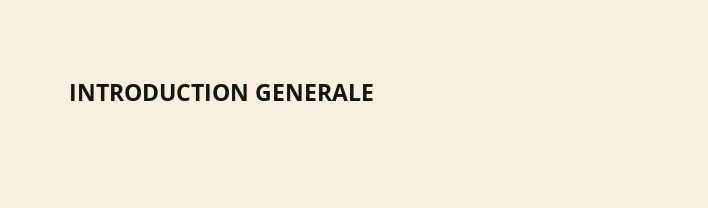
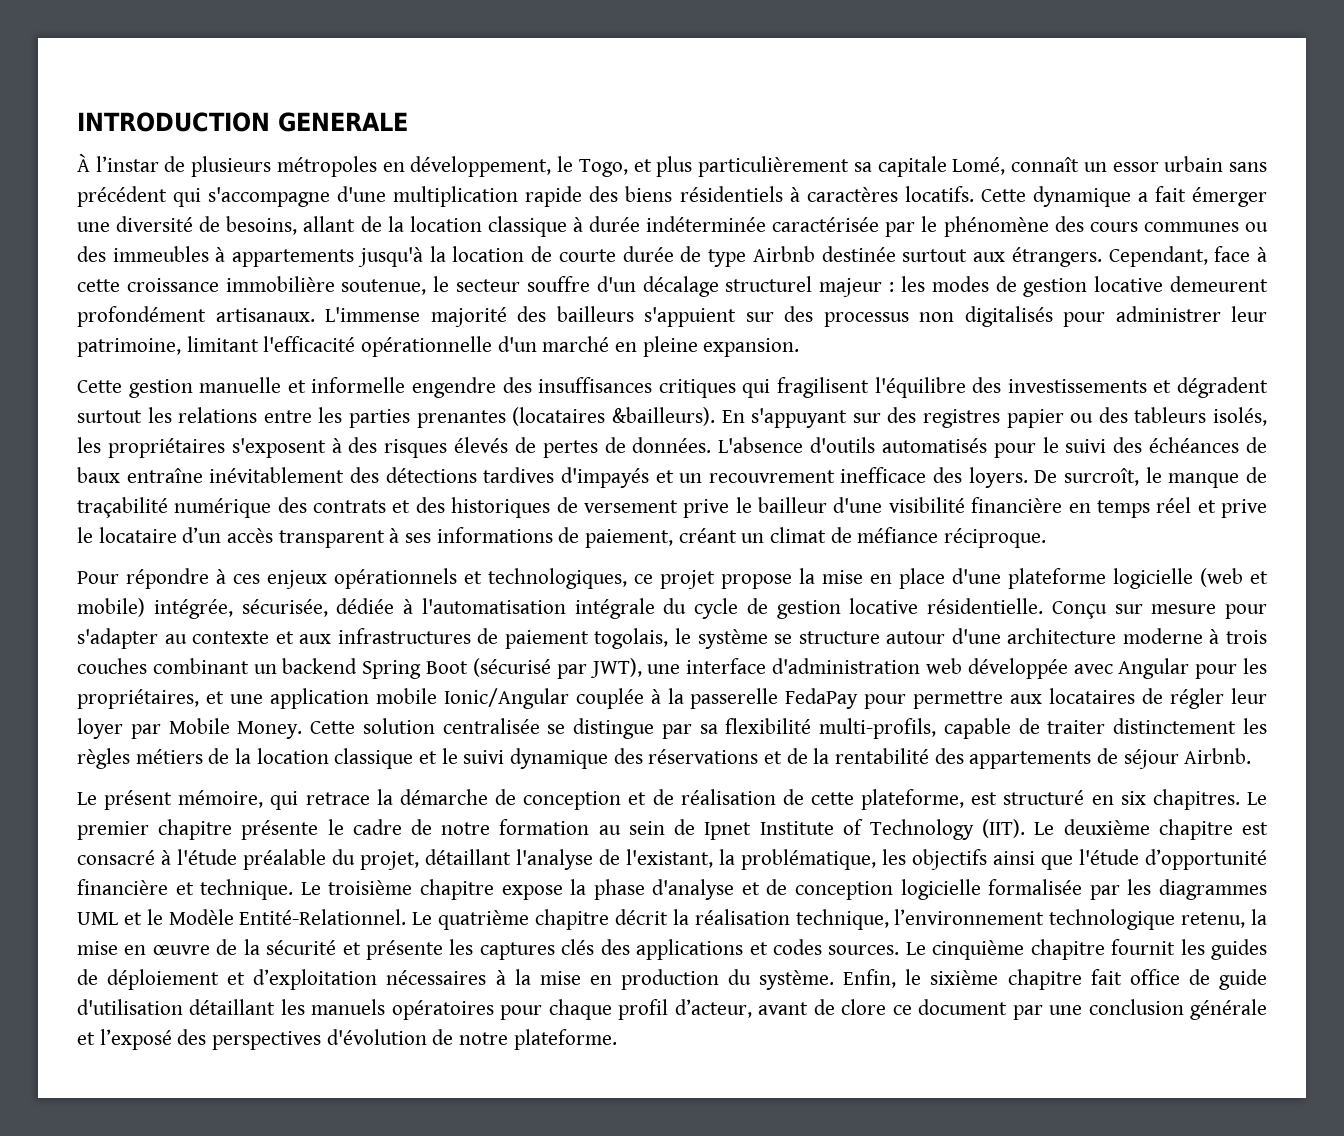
(375, 92) none -> [77,153,1267,177] [77,186,1267,207] [77,216,1268,237] [77,246,1267,267] [77,276,1269,297] [77,306,1267,327] [77,336,800,357] [77,377,1268,398] [77,407,1267,428] [77,437,1268,458] [77,467,1267,488] [77,497,1267,518] [77,527,1047,548] [77,568,1268,589] [77,598,1267,619] [77,628,1268,649] [77,658,1267,679] [77,688,1267,709] [77,718,1267,739] [77,748,1252,769] [77,789,1267,810] [77,819,1268,840] [77,849,1267,870] [77,879,1267,900] [77,909,1267,930] [77,939,1267,960] [77,969,1267,990] [77,999,1268,1020] [77,1029,617,1050] // À l’instar de plusieurs métropoles en développement, le Togo, et plus particulièrement sa capitale Lomé, connaît un essor urbain sans précédent qui s'accompagne d'une multiplication rapide des biens résidentiels à caractères locatifs. Cette dynamique a fait émerger une diversité de besoins, allant de la location classique à durée indéterminée caractérisée par le phénomène des cours communes ou des immeubles à appartements jusqu'à la location de courte durée de type Airbnb destinée surtout aux étrangers. Cependant, face à cette croissance immobilière soutenue, le secteur souffre d'un décalage structurel majeur : les modes de gestion locative demeurent profondément artisanaux. L'immense majorité des bailleurs s'appuient sur des processus non digitalisés pour administrer leur patrimoine, limitant l'efficacité opérationnelle d'un marché en pleine expansion. // Cette gestion manuelle et informelle engendre des insuffisances critiques qui fragilisent l'équilibre des investissements et dégradent surtout les relations entre les parties prenantes (locataires &bailleurs). En s'appuyant sur des registres papier ou des tableurs isolés, les propriétaires s'exposent à des risques élevés de pertes de données. L'absence d'outils automatisés pour le suivi des échéances de baux entraîne inévitablement des détections tardives d'impayés et un recouvrement inefficace des loyers. De surcroît, le manque de traçabilité numérique des contrats et des historiques de versement prive le bailleur d'une visibilité financière en temps réel et prive le locataire d’un accès transparent à ses informations de paiement, créant un climat de méfiance réciproque. // Pour répondre à ces enjeux opérationnels et technologiques, ce projet propose la mise en place d'une plateforme logicielle (web et mobile) intégrée, sécurisée, dédiée à l'automatisation intégrale du cycle de gestion locative résidentielle. Conçu sur mesure pour s'adapter au contexte et aux infrastructures de paiement togolais, le système se structure autour d'une architecture moderne à trois couches combinant un backend Spring Boot (sécurisé par JWT), une interface d'administration web développée avec Angular pour les propriétaires, et une application mobile Ionic/Angular couplée à la passerelle FedaPay pour permettre aux locataires de régler leur loyer par Mobile Money. Cette solution centralisée se distingue par sa flexibilité multi-profils, capable de traiter distinctement les règles métiers de la location classique et le suivi dynamique des réservations et de la rentabilité des appartements de séjour Airbnb. // Le présent mémoire, qui retrace la démarche de conception et de réalisation de cette plateforme, est structuré en six chapitres. Le premier chapitre présente le cadre de notre formation au sein de Ipnet Institute of Technology (IIT). Le deuxième chapitre est consacré à l'étude préalable du projet, détaillant l'analyse de l'existant, la problématique, les objectifs ainsi que l'étude d’opportunité financière et technique. Le troisième chapitre expose la phase d'analyse et de conception logicielle formalisée par les diagrammes UML et le Modèle Entité-Relationnel. Le quatrième chapitre décrit la réalisation technique, l’environnement technologique retenu, la mise en œuvre de la sécurité et présente les captures clés des applications et codes sources. Le cinquième chapitre fournit les guides de déploiement et d’exploitation nécessaires à la mise en production du système. Enfin, le sixième chapitre fait office de guide d'utilisation détaillant les manuels opératoires pour chaque profil d’acteur, avant de clore ce document par une conclusion générale et l’exposé des perspectives d'évolution de notre plateforme.

